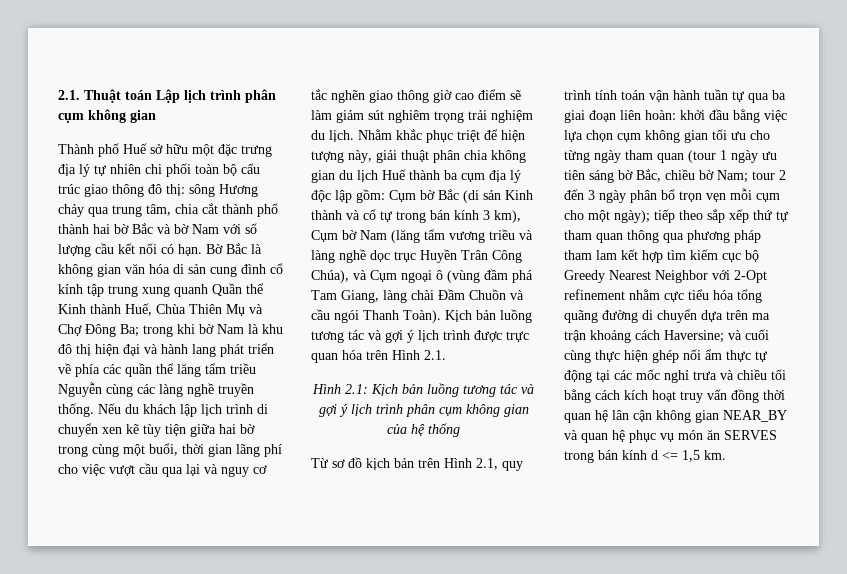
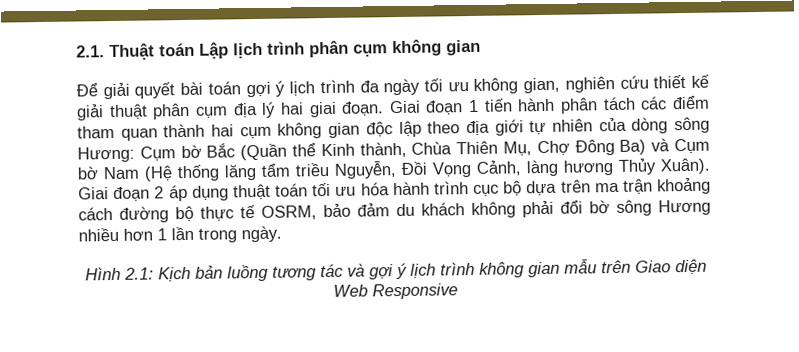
[58,143,272,157] [58,163,260,177] [58,184,258,197] [58,203,278,217] [58,223,257,234] [58,243,262,257] [58,263,283,277] [58,283,264,297] [58,303,263,316] [58,324,283,337] [58,343,274,357] [58,363,256,377] [58,382,254,397] [58,403,268,417] [58,423,255,437] [58,443,282,457] [58,463,267,477] [311,89,521,103] [311,110,533,123] [311,129,525,143] [311,150,526,163] [311,169,521,183] [311,189,533,203] [311,209,521,223] [311,229,533,243] [311,249,522,263] [311,269,533,283] [311,289,524,303] [311,309,532,323] [311,330,529,343] [311,350,446,363] Thành phố Huế sở hữu một đặc trưng địa lý tự nhiên chi phối toàn bộ cấu trúc giao thông đô thị: sông Hương chảy qua trung tâm, chia cắt thành phố thành hai bờ Bắc và bờ Nam với số lượng cầu kết nối có hạn. Bờ Bắc là không gian văn hóa di sản cung đình cổ kính tập trung xung quanh Quần thể Kinh thành Huế, Chùa Thiên Mụ và Chợ Đông Ba; trong khi bờ Nam là khu đô thị hiện đại và hành lang phát triển về phía các quần thể lăng tẩm triều Nguyễn cùng các làng nghề truyền thống. Nếu du khách lập lịch trình di chuyển xen kẽ tùy tiện giữa hai bờ trong cùng một buổi, thời gian lãng phí cho việc vượt cầu qua lại và nguy cơ tắc nghẽn giao thông giờ cao điểm sẽ làm giảm sút nghiêm trọng trải nghiệm du lịch. Nhằm khắc phục triệt để hiện tượng này, giải thuật phân chia không gian du lịch Huế thành ba cụm địa lý độc lập gồm: Cụm bờ Bắc (di sản Kinh thành và cổ tự trong bán kính 3 km), Cụm bờ Nam (lăng tẩm vương triều và làng nghề dọc trục Huyền Trân Công Chúa), và Cụm ngoại ô (vùng đầm phá Tam Giang, làng chài Đầm Chuồn và cầu ngói Thanh Toàn). Kịch bản luồng tương tác và gợi ý lịch trình được trực quan hóa trên Hình 2.1. -> [76,74,709,100] [76,95,710,121] [77,116,710,141] [77,138,710,163] [77,157,710,182] [78,177,711,202] [78,199,711,223] [78,225,282,243] Để giải quyết bài toán gợi ý lịch trình đa ngày tối ưu không gian, nghiên cứu thiết kế giải thuật phân cụm địa lý hai giai đoạn. Giai đoạn 1 tiến hành phân tách các điểm tham quan thành hai cụm không gian độc lập theo địa giới tự nhiên của dòng sông Hương: Cụm bờ Bắc (Quần thể Kinh thành, Chùa Thiên Mụ, Chợ Đông Ba) và Cụm bờ Nam (Hệ thống lăng tẩm triều Nguyễn, Đồi Vọng Cảnh, làng hương Thủy Xuân). Giai đoạn 2 áp dụng thuật toán tối ưu hóa hành trình cục bộ dựa trên ma trận khoảng cách đường bộ thực tế OSRM, bảo đảm du khách không phải đổi bờ sông Hương nhiều hơn 1 lần trong ngày.
[405,404,529,417] [387,423,460,437] [311,457,523,471] [564,89,786,103] [564,109,787,123] [564,129,770,143] [564,150,777,163] [564,169,786,183] [564,188,780,203] [564,209,788,223] [564,230,761,243] [564,249,759,263] [564,270,767,283] [564,289,762,303] [564,309,770,323] [564,329,769,343] [564,349,767,363] [564,369,786,383] [564,389,785,403] [564,410,787,423] [564,429,777,443] [564,450,726,463] phân cụm không gian của hệ thống // Từ sơ đồ kịch bản trên Hình 2.1, quy trình tính toán vận hành tuần tự qua ba giai đoạn liên hoàn: khởi đầu bằng việc lựa chọn cụm không gian tối ưu cho từng ngày tham quan (tour 1 ngày ưu tiên sáng bờ Bắc, chiều bờ Nam; tour 2 đến 3 ngày phân bổ trọn vẹn mỗi cụm cho một ngày); tiếp theo sắp xếp thứ tự tham quan thông qua phương pháp tham lam kết hợp tìm kiếm cục bộ Greedy Nearest Neighbor với 2-Opt refinement nhằm cực tiểu hóa tổng quãng đường di chuyển dựa trên ma trận khoảng cách Haversine; và cuối cùng thực hiện ghép nối ẩm thực tự động tại các mốc nghỉ trưa và chiều tối bằng cách kích hoạt truy vấn đồng thời quan hệ lân cận không gian NEAR_BY và quan hệ phục vụ món ăn SERVES trong bán kính d <= 1,5 km. -> [478,258,707,278] [333,283,458,300] không gian mẫu trên Giao diện Web Responsive

